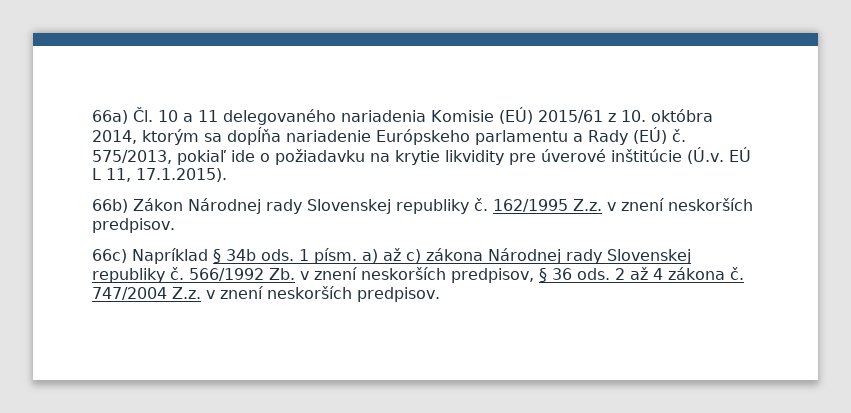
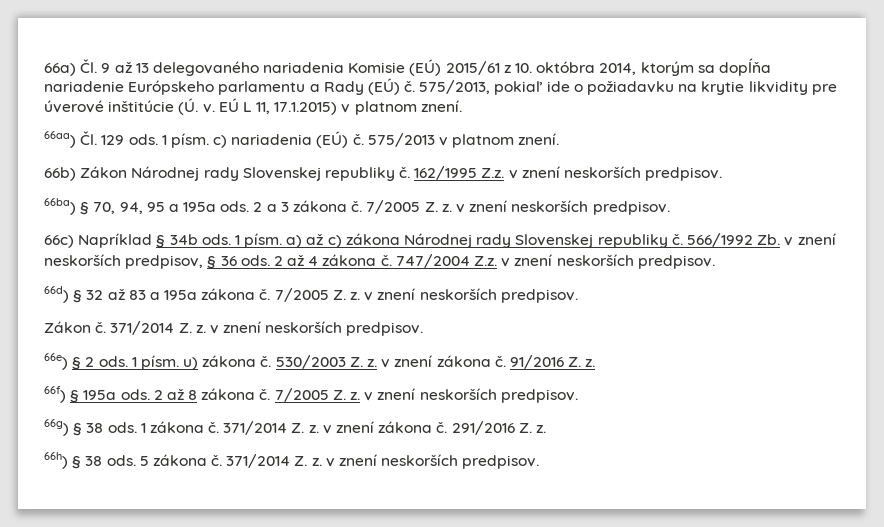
[158,110,218,122] 10 a 11 -> [101,62,149,73] 9 až 13
[687,147,724,164] (Ú.v. -> [178,98,215,115] (Ú. v.
[136,168,227,182] 17.1.2015). -> [274,100,462,115] [44,131,560,148] 17.1.2015) v platnom znení. // 66aa) Čl. 129 ods. 1 písm. c) nariadenia (EÚ) č. 575/2013 v platnom znení.
(175, 225) none -> [44,198,670,215] // 66ba) § 70, 94, 95 a 195a ods. 2 a 3 zákona č. 7/2005 Z. z. v znení neskorších predpisov.
(440, 294) none -> [44,286,578,303] [44,321,424,336] [44,353,596,370] [44,386,578,403] [44,419,546,436] [44,452,540,469] // 66d) § 32 až 83 a 195a zákona č. 7/2005 Z. z. v znení neskorších predpisov. // Zákon č. 371/2014 Z. z. v znení neskorších predpisov. // 66e) § 2 ods. 1 písm. u) zákona č. 530/2003 Z. z. v znení zákona č. 91/2016 Z. z. // 66f) § 195a ods. 2 až 8 zákona č. 7/2005 Z. z. v znení neskorších predpisov. // 66g) § 38 ods. 1 zákona č. 371/2014 Z. z. v znení zákona č. 291/2016 Z. z. // 66h) § 38 ods. 5 zákona č. 371/2014 Z. z. v znení neskorších predpisov.

